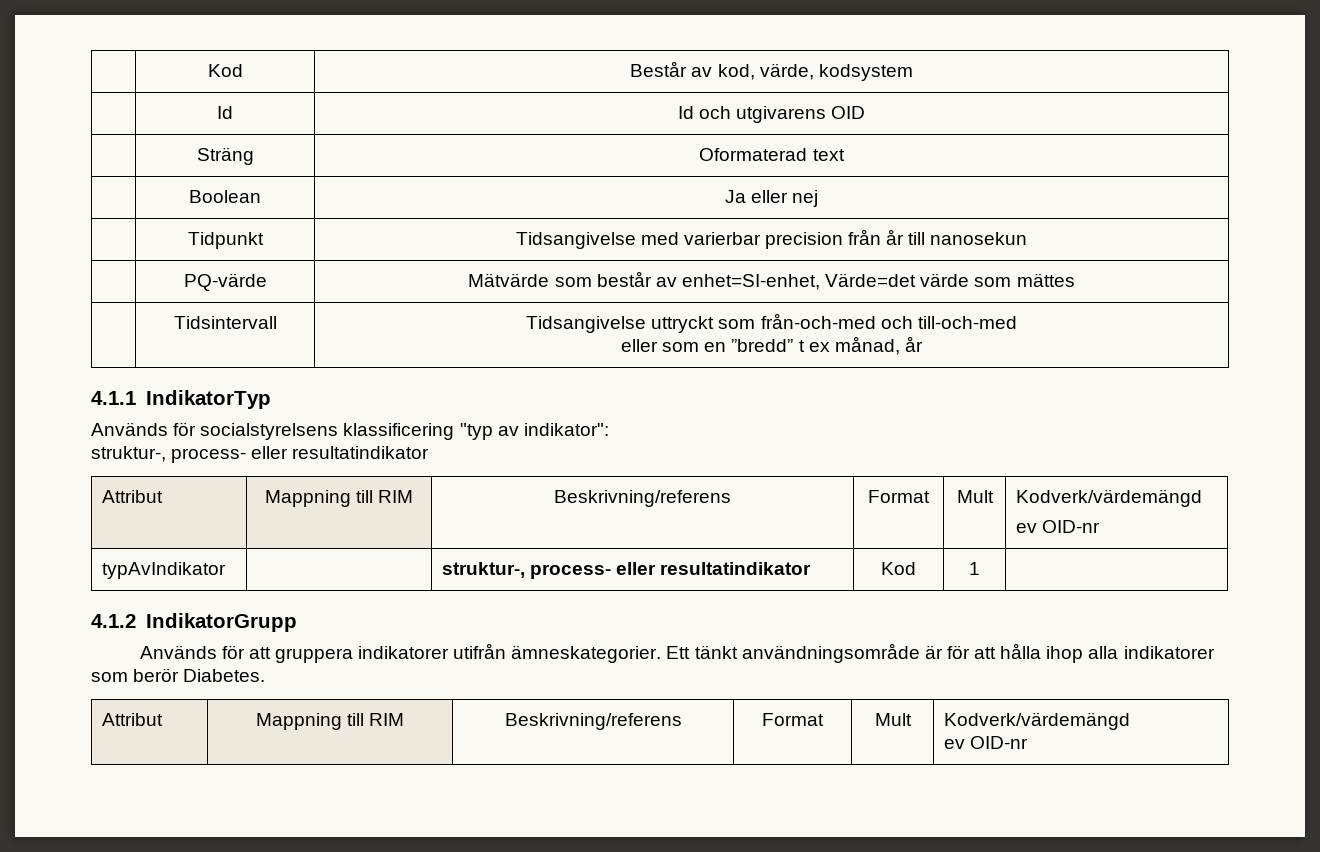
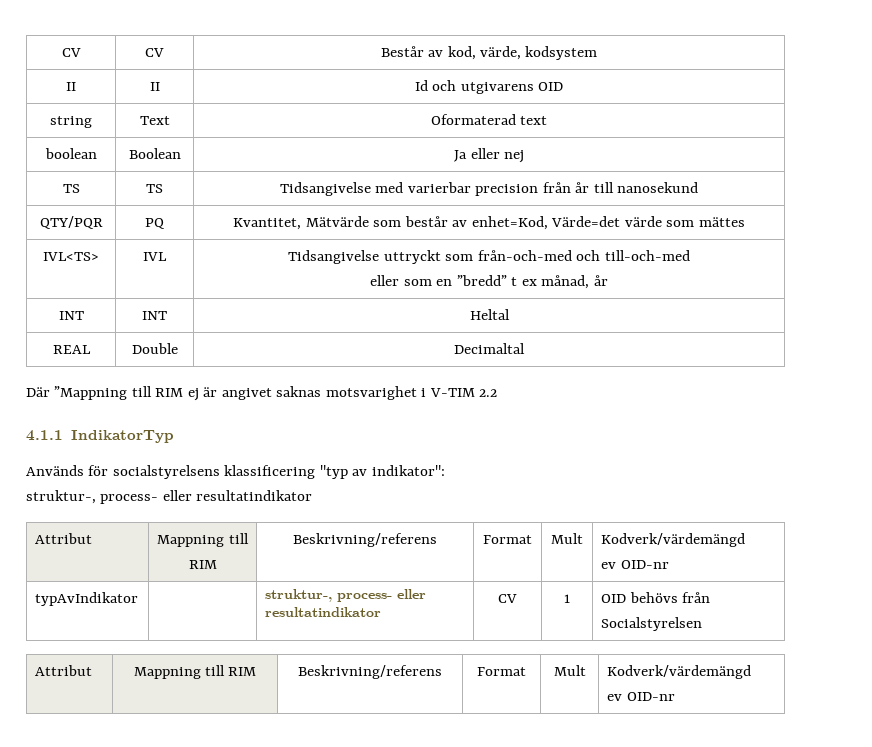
[207,64,243,77] | Kod -> [61,48,81,57] [145,48,164,57] CV | CV
[217,106,233,119] | Id -> [66,82,76,91] [149,82,160,91] II | II
[196,147,254,165] | Sträng -> [50,116,92,128] [139,116,170,125] string | Text
(845, 155) none -> [44,148,97,159] boolean
[187,232,264,249] | Tidpunkt -> [62,184,80,193] [146,184,163,193] TS | TS
[930,232,1028,245] [183,273,267,291] nanosekun // | PQ-värde | -> [617,182,699,193] [39,216,103,229] [145,218,165,229] [233,218,302,230] nanosekund // QTY/PQR | PQ | Kvantitet,
[682,274,821,290] enhet=SI-enhet, -> [471,216,548,230] enhet=Kod,
[173,316,277,329] | Tidsintervall -> [43,252,99,261] [143,252,167,261] IVL<TS> | IVL
(923, 344) none -> [58,311,84,320] [142,311,167,320] [469,309,510,320] [52,345,91,354] [131,343,178,354] [454,343,525,354] [26,386,498,401] // INT | INT | Heltal // REAL | Double | Decimaltal // Där ”Mappning till RIM ej är angivet saknas motsvarighet i V-TIM 2.2
[881,562,916,575] [969,562,980,575] [91,613,297,632] [139,643,1215,663] [91,668,266,682] Kod | 1 | // 4.1.2 IndikatorGrupp // Används för att gruppera indikatorer utifrån ämneskategorier. Ett tänkt användningsområde är för att hålla ihop alla indikatorer som berör Diabetes. -> [498,594,517,603] [564,594,570,603] [601,592,710,603] [601,617,703,631] CV | 1 | OID behövs från Socialstyrelsen

